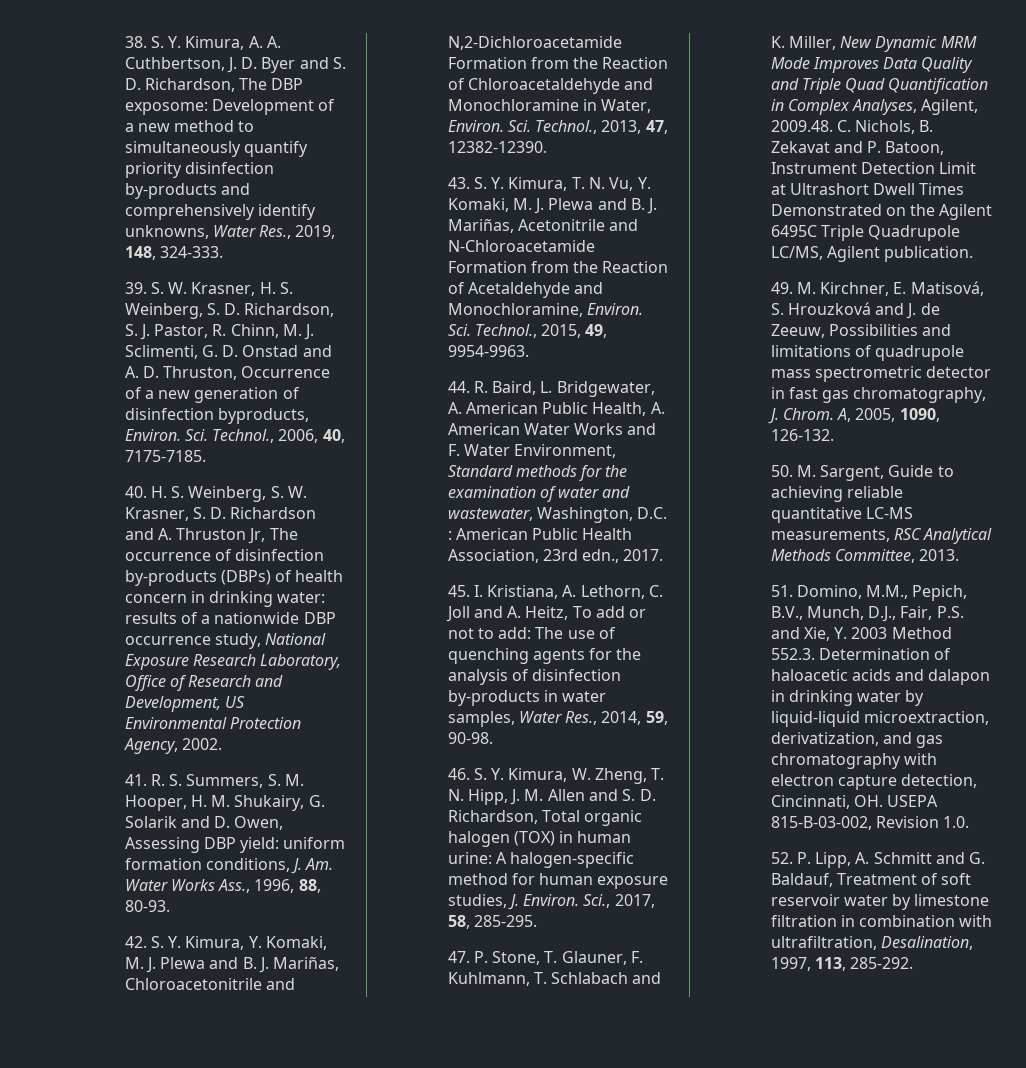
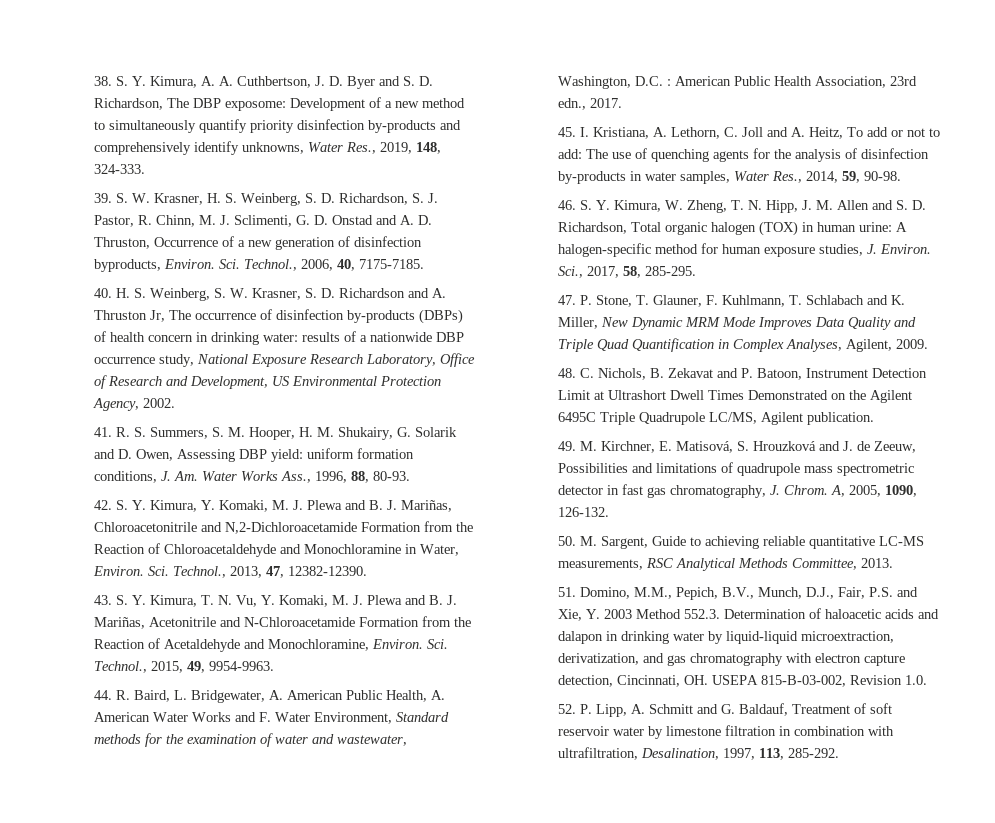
[770,120,833,132] 2009.48. -> [895,339,928,349] [557,368,576,378] 2009. // 48.

